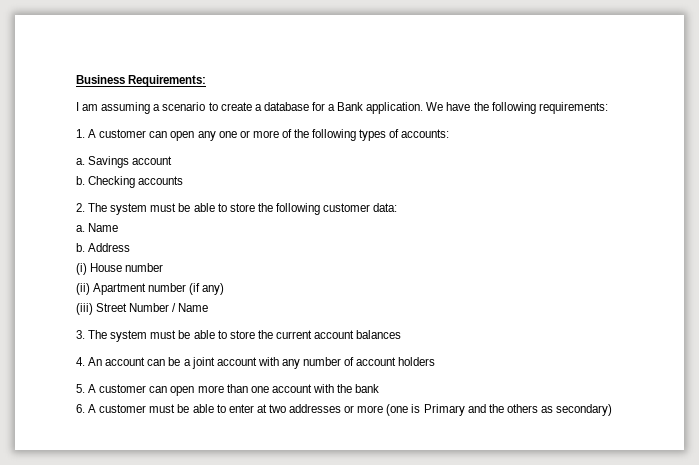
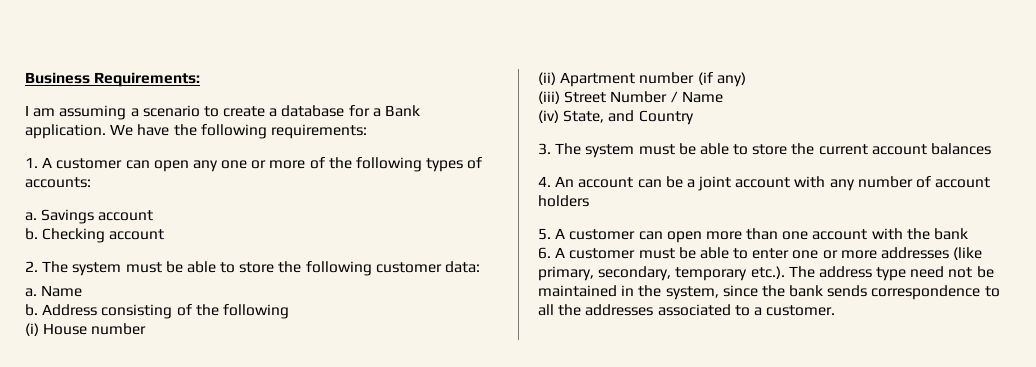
[138,176,184,185] accounts -> [109,229,165,240] account
(131, 247) none -> [101,304,289,319] consisting of the following
(209, 307) none -> [538,110,694,125] // (iv) State, and Country
[256,404,613,416] at two addresses or more (one is Primary and the others as secondary) -> [792,247,983,260] [538,266,994,281] [538,285,1000,300] [538,304,836,316] one or more addresses (like primary, secondary, temporary etc.). The address type need not be maintained in the system, since the bank sends correspondence to all the addresses associated to a customer.

